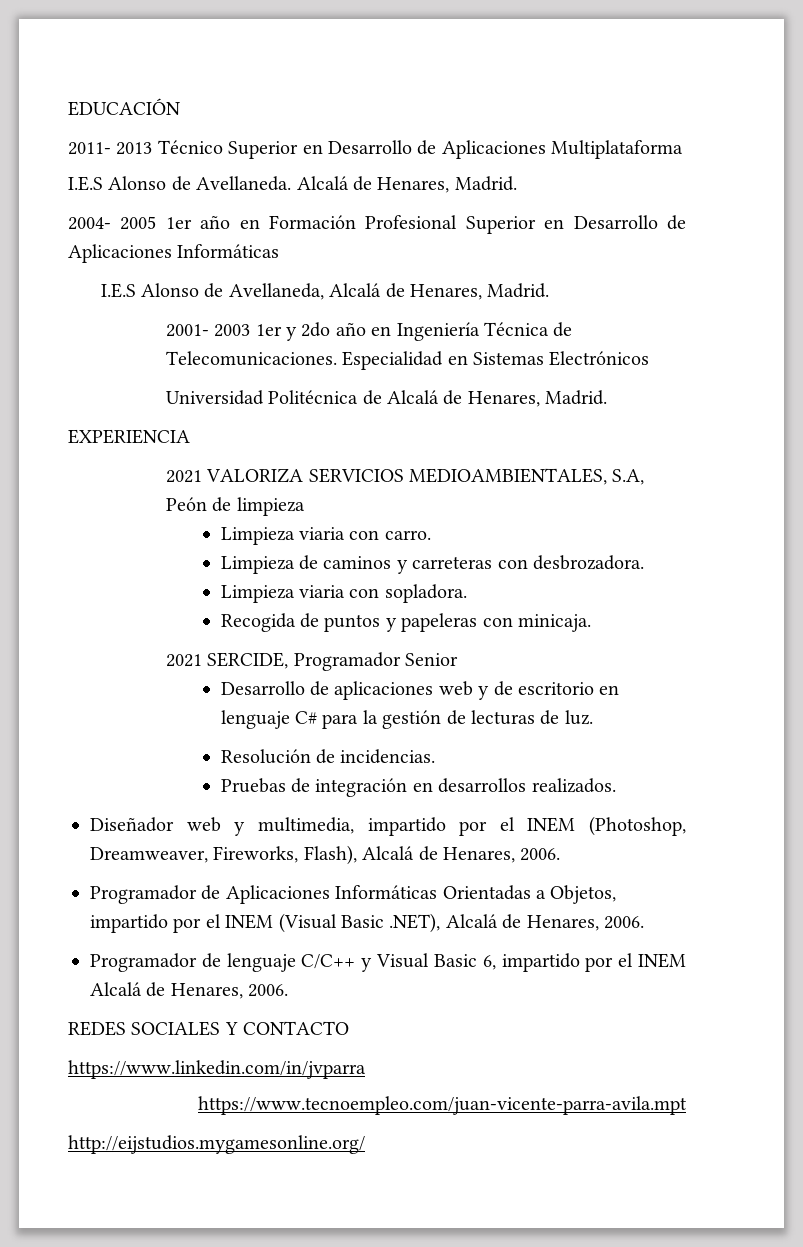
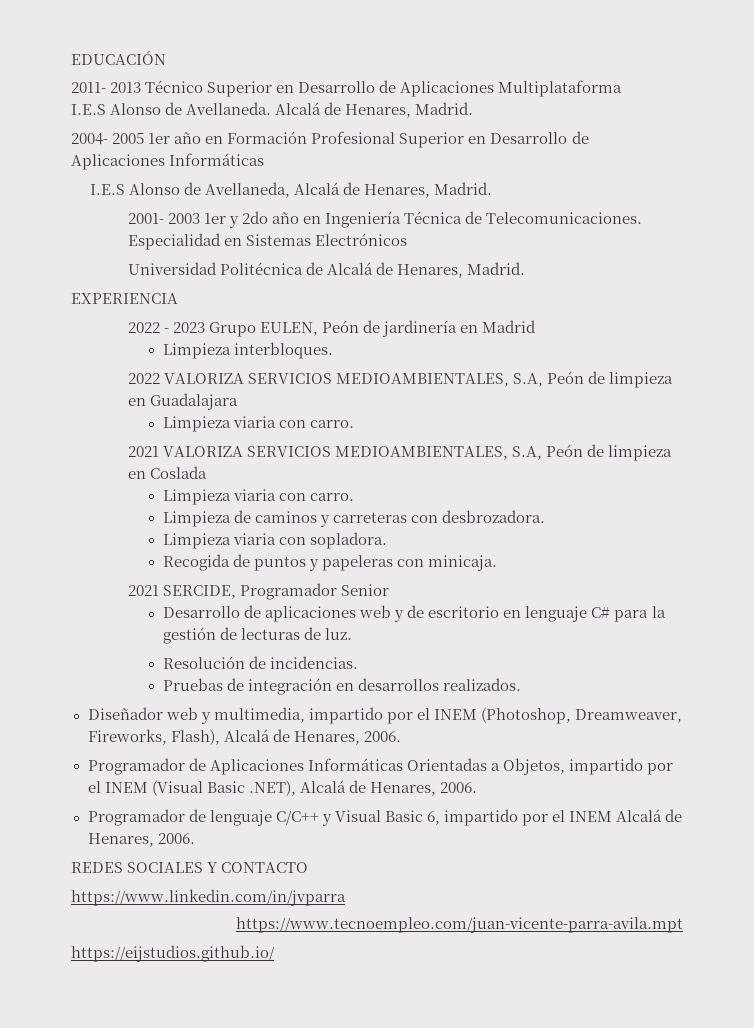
(190, 436) none -> [127,320,537,337] [162,342,334,359] [127,371,673,388] [127,393,238,410] [162,416,355,432] // 2022 - 2023 Grupo EULEN, Peón de jardinería en Madrid // Limpieza interbloques. // 2022 VALORIZA SERVICIOS MEDIOAMBIENTALES, S.A, Peón de limpieza en Guadalajara // Limpieza viaria con carro.
(305, 506) none -> [127,466,207,479] en Coslada
[68,1135,365,1154] http://eijstudios.mygamesonline.org/ -> [71,945,275,962] https://eijstudios.github.io/

